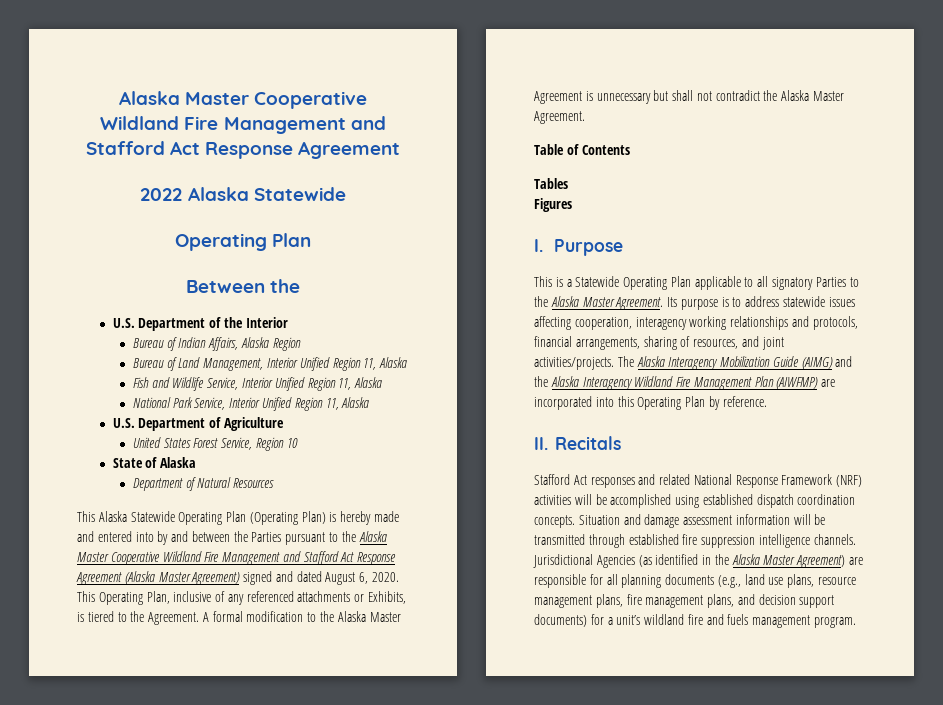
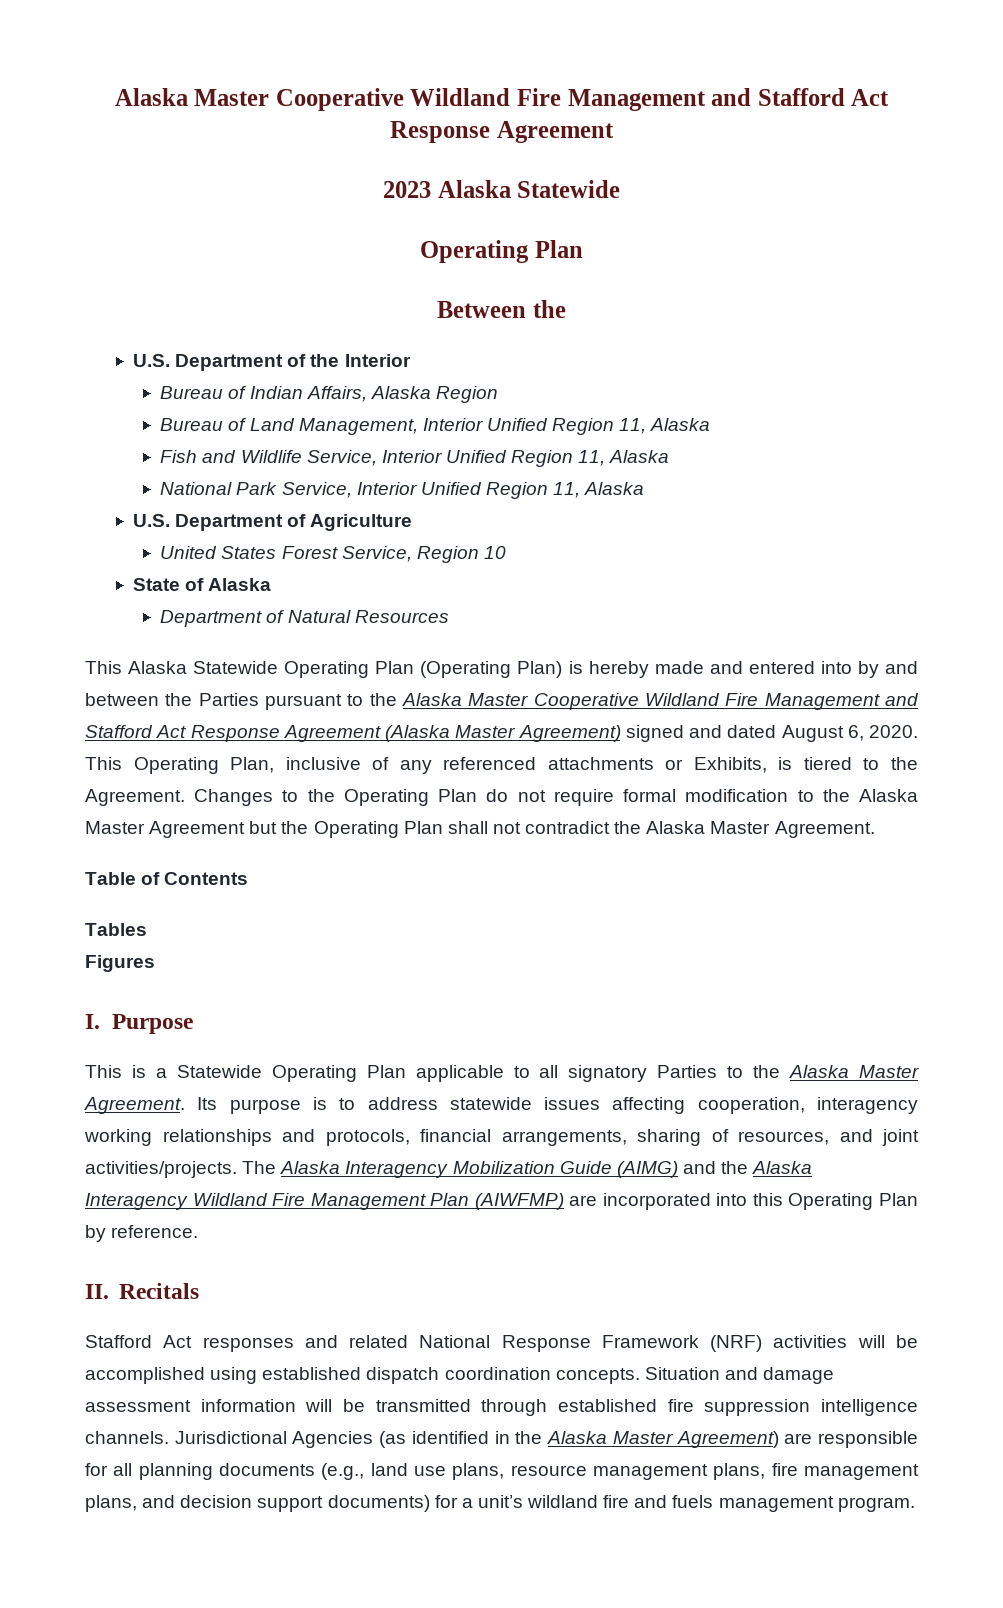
[140,188,183,201] 2022 -> [382,181,431,198] 2023
[202,612,209,622] A -> [194,789,614,806] Changes to the Operating Plan do not require
[585,90,669,104] is unnecessary but -> [249,821,443,838] but the Operating Plan

